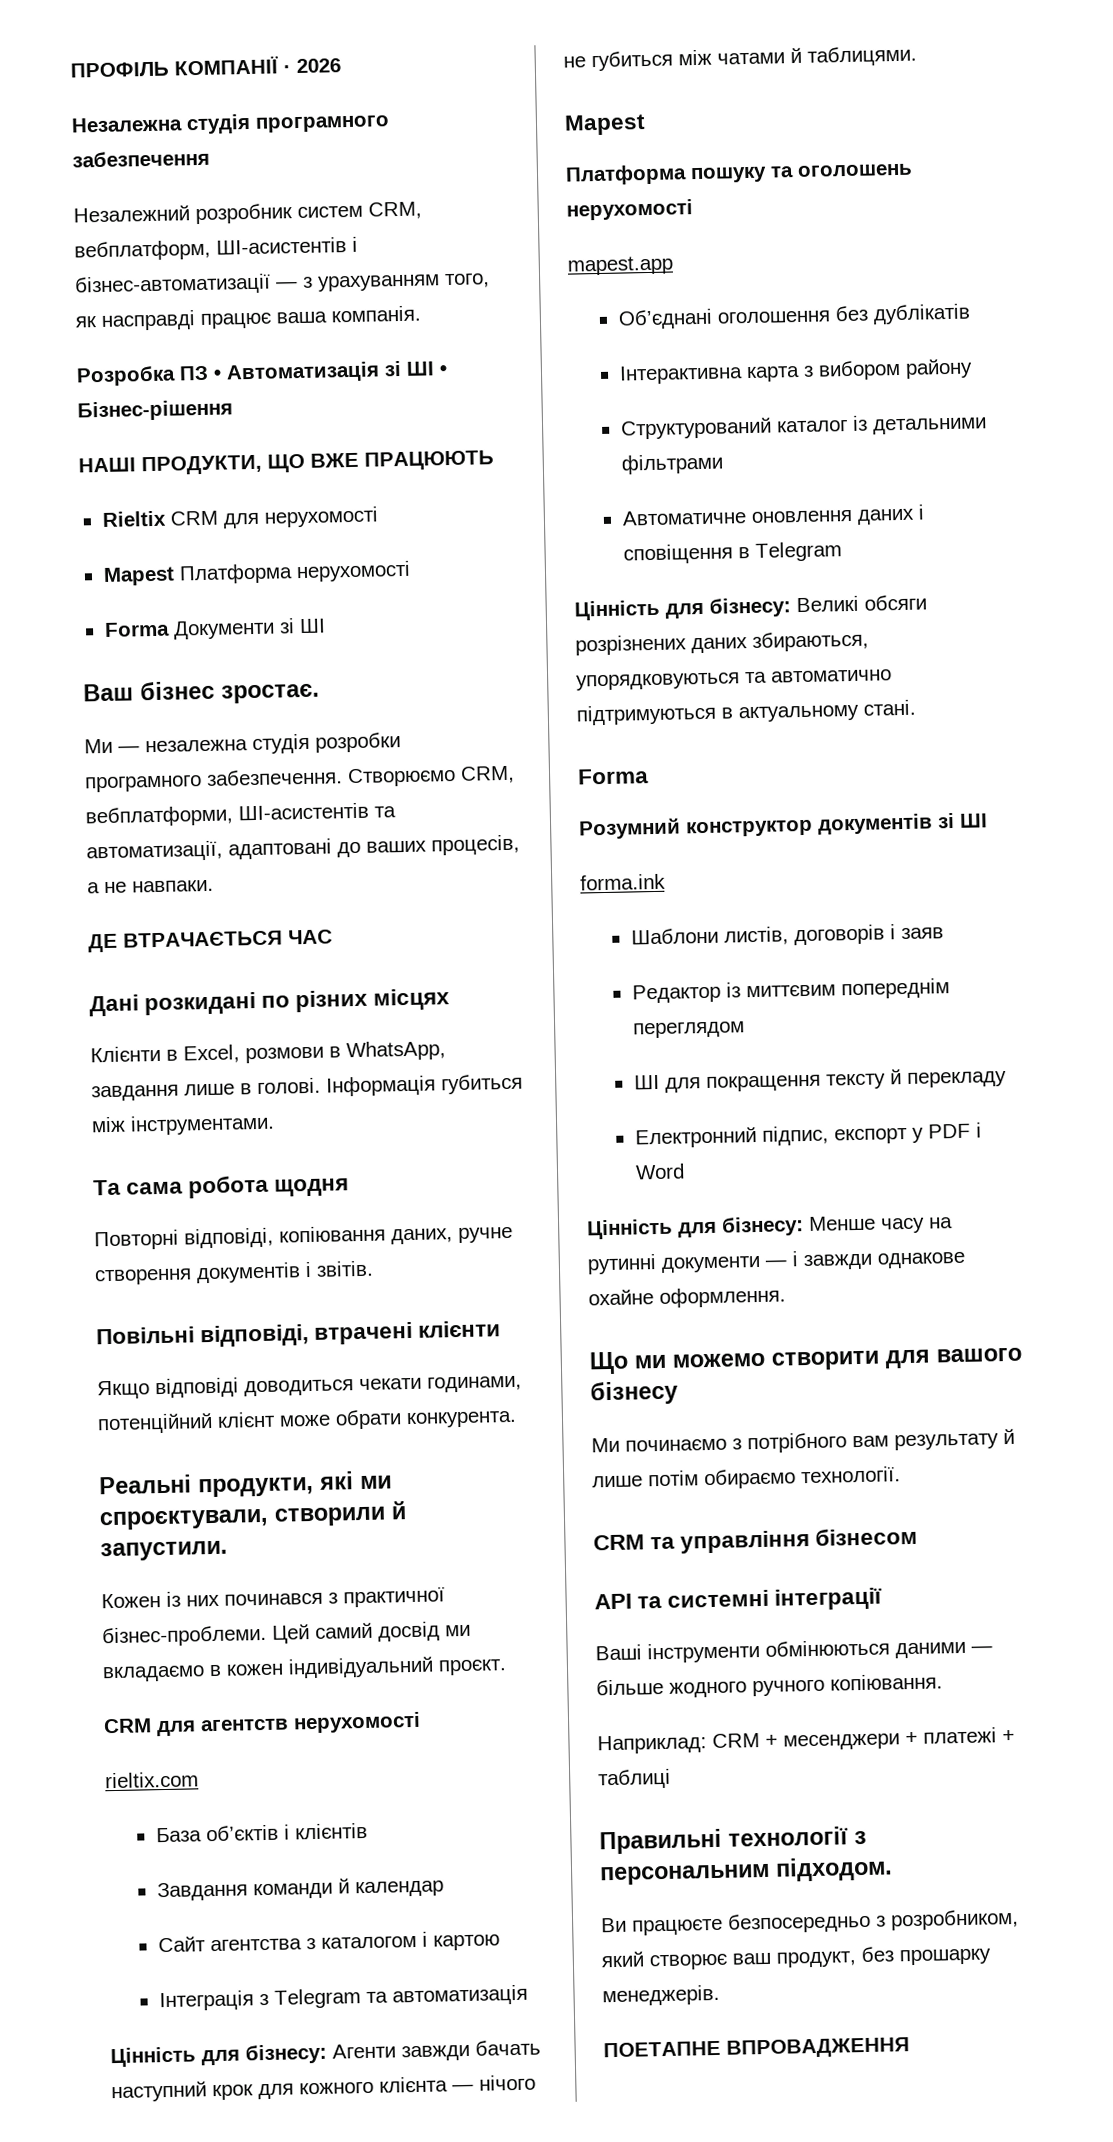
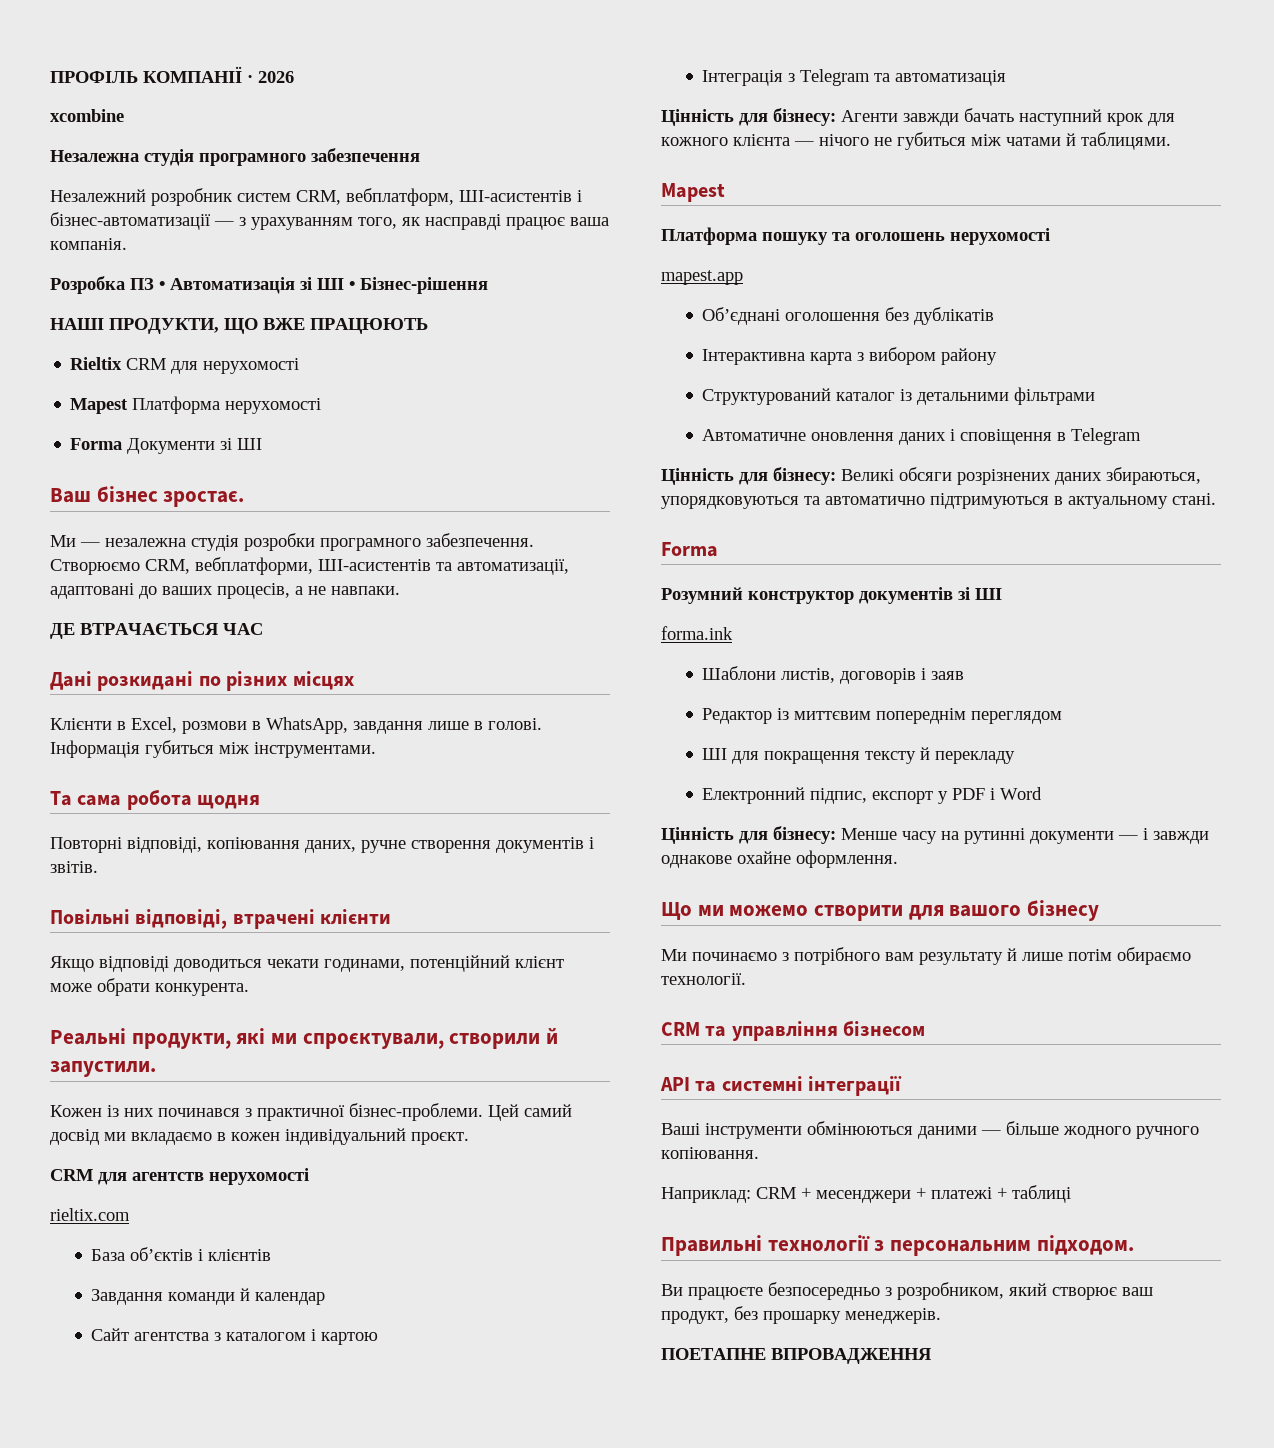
(341, 66) none -> [50,109,124,122] // xcombine

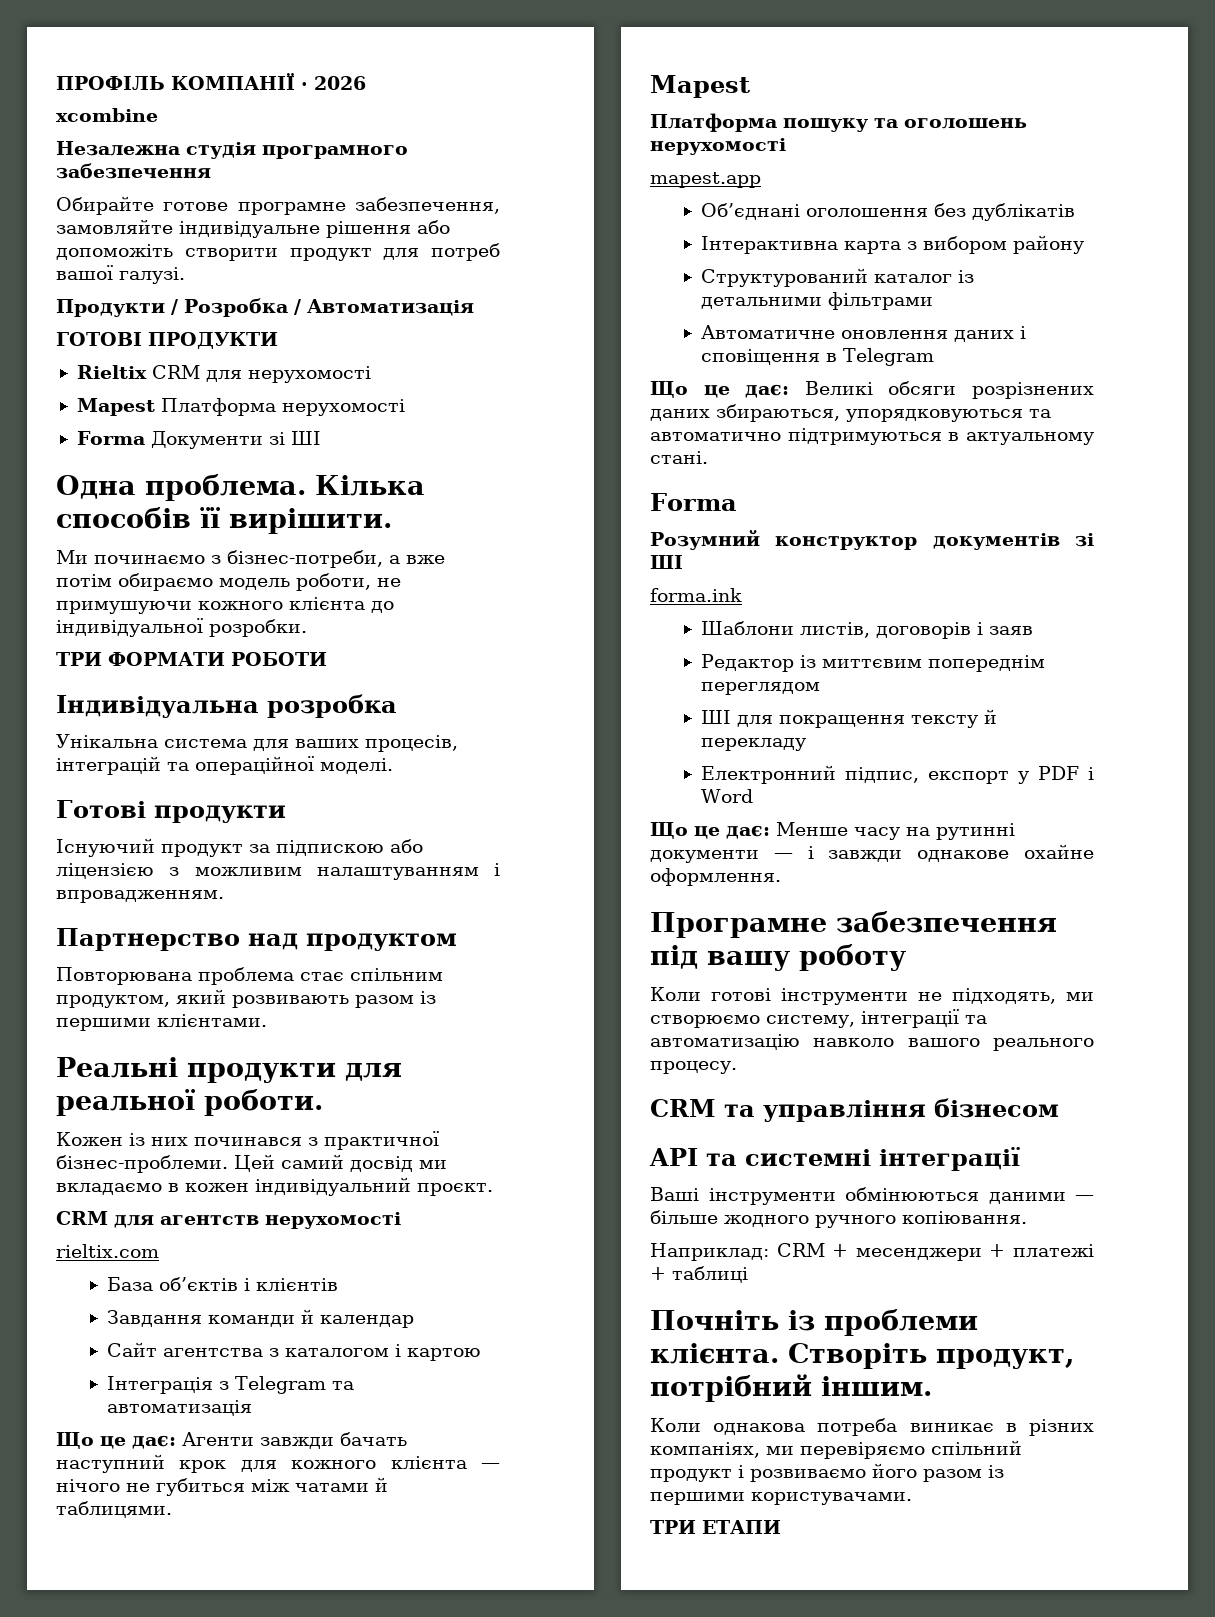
[50,188,582,206] [50,212,609,230] [50,238,127,250] [50,276,488,294] [50,318,428,334] Незалежний розробник систем CRM, вебплатформ, ШІ-асистентів і бізнес-автоматизації — з урахуванням того, як насправді працює ваша компанія. // Розробка ПЗ • Автоматизація зі ШІ • Бізнес-рішення // НАШІ ПРОДУКТИ, ЩО ВЖЕ ПРАЦЮЮТЬ -> [56,196,500,215] [56,219,450,238] [56,243,500,261] [56,265,185,284] [56,298,474,317] [56,332,278,349] Обирайте готове програмне забезпечення, замовляйте індивідуальне рішення або допоможіть створити продукт для потреб вашої галузі. // Продукти / Розробка / Автоматизація // ГОТОВІ ПРОДУКТИ
[50,486,245,507] [50,533,534,551] [50,557,569,575] [50,583,400,599] [50,623,263,639] [50,671,354,691] [50,717,542,734] [50,740,376,758] [50,789,261,810] [50,837,594,853] [50,861,98,873] [50,909,392,929] [50,955,564,972] [50,978,249,996] [50,1028,559,1049] [50,1061,156,1077] Ваш бізнес зростає. // Ми — незалежна студія розробки програмного забезпечення. Створюємо CRM, вебплатформи, ШІ-асистентів та автоматизації, адаптовані до ваших процесів, а не навпаки. // ДЕ ВТРАЧАЄТЬСЯ ЧАС // Дані розкидані по різних місцях // Клієнти в Excel, розмови в WhatsApp, завдання лише в голові. Інформація губиться між інструментами. // Та сама робота щодня // Повторні відповіді, копіювання даних, ручне створення документів і звітів. // Повільні відповіді, втрачені клієнти // Якщо відповіді доводиться чекати годинами, потенційний клієнт може обрати конкурента. // Реальні продукти, які ми спроєктували, створили й запустили. -> [56,474,425,501] [56,507,392,534] [56,550,445,568] [56,573,401,591] [56,597,394,614] [56,618,307,637] [56,652,327,666] [56,694,397,718] [56,734,458,752] [56,756,393,775] [56,800,286,823] [56,838,423,857] [56,863,500,880] [56,890,224,903] [56,928,457,951] [56,967,443,985] [56,989,436,1008] [56,1014,267,1031] [56,1057,402,1083] [56,1089,323,1116] Одна проблема. Кілька способів її вирішити. // Ми починаємо з бізнес-потреби, а вже потім обираємо модель роботи, не примушуючи кожного клієнта до індивідуальної розробки. // ТРИ ФОРМАТИ РОБОТИ // Індивідуальна розробка // Унікальна система для ваших процесів, інтеграцій та операційної моделі. // Готові продукти // Існуючий продукт за підпискою або ліцензією з можливим налаштуванням і впровадженням. // Партнерство над продуктом // Повторювана проблема стає спільним продуктом, який розвивають разом із першими клієнтами. // Реальні продукти для реальної роботи.
[661,108,836,126] Цінність для бізнесу: -> [56,1432,176,1449] Що це дає:
[661,467,836,485] Цінність для бізнесу: -> [650,381,790,398] Що це дає:
[661,826,836,844] Цінність для бізнесу: -> [650,822,770,839] Що це дає:
[661,900,1100,921] [661,947,1191,965] [661,973,746,985] Що ми можемо створити для вашого бізнесу // Ми починаємо з потрібного вам результату й лише потім обираємо технології. -> [650,911,1057,938] [650,944,907,971] [650,987,1094,1005] [650,1009,987,1028] [650,1034,1094,1051] [650,1061,737,1074] Програмне забезпечення під вашу роботу // Коли готові інструменти не підходять, ми створюємо систему, інтеграції та автоматизацію навколо вашого реального процесу.
[661,1235,1134,1256] [661,1282,1153,1300] [661,1306,941,1324] [661,1348,932,1364] Правильні технології з персональним підходом. // Ви працюєте безпосередньо з розробником, який створює ваш продукт, без прошарку менеджерів. // ПОЕТАПНЕ ВПРОВАДЖЕННЯ -> [650,1309,978,1336] [650,1343,1074,1369] [650,1374,932,1402] [650,1418,1094,1436] [650,1440,1022,1459] [650,1463,1004,1482] [650,1492,912,1505] [650,1520,781,1534] Почніть із проблеми клієнта. Створіть продукт, потрібний іншим. // Коли однакова потреба виникає в різних компаніях, ми перевіряємо спільний продукт і розвиваємо його разом із першими користувачами. // ТРИ ЕТАПИ

